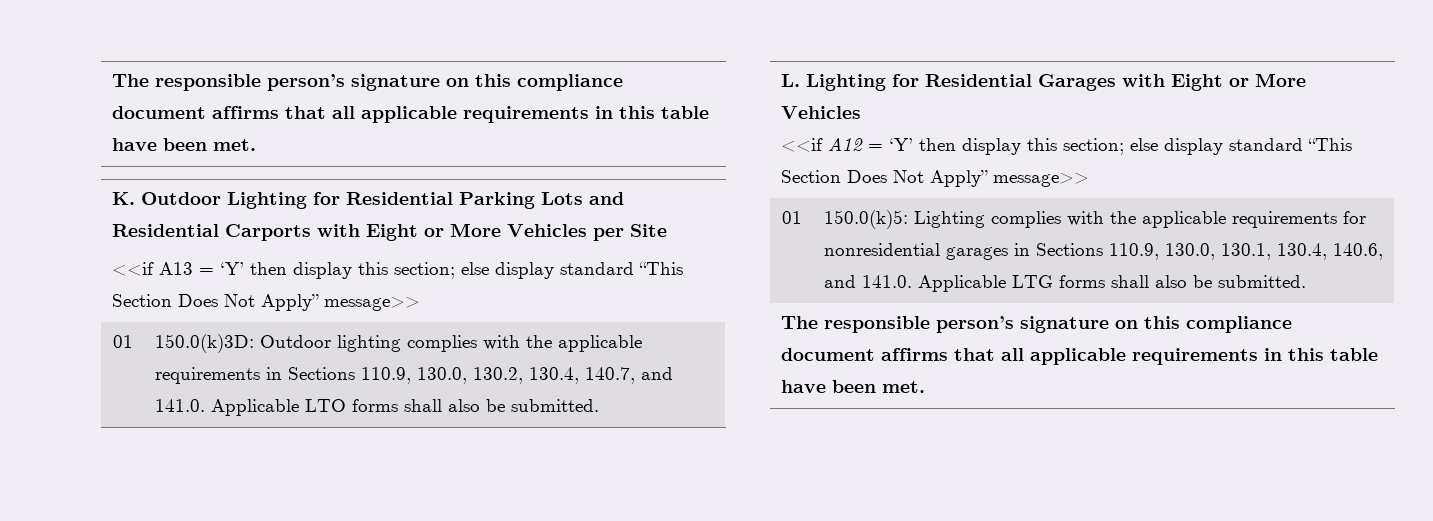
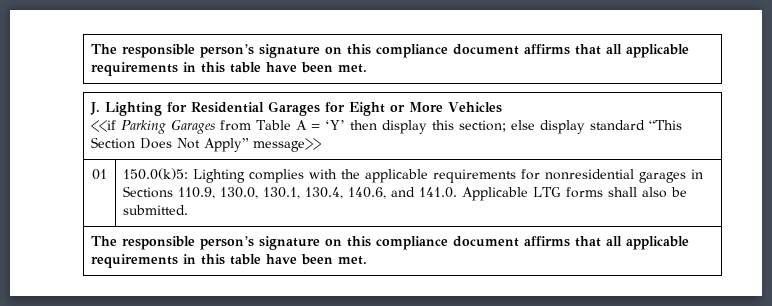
[112,192,625,209] [112,223,668,241] [112,262,684,279] [112,294,421,311] [113,335,133,348] [155,334,643,353] [155,367,674,384] [155,399,600,416] [781,74,801,87] K. Outdoor Lighting for Residential Parking Lots and Residential Carports with Eight or More Vehicles per Site // <<if A13 = ‘Y’ then display this section; else display standard “This Section Does Not Apply” message>> // 01 | 150.0(k)3D: Outdoor lighting complies with the applicable requirements in Sections 110.9, 130.0, 130.2, 130.4, 140.7, and 141.0. Applicable LTO forms shall also be submitted. // L. -> [90,102,101,115] J.
[1122,74,1166,87] with -> [325,102,346,112] for
[828,137,864,151] A12 -> [121,120,308,134] Parking Garages from Table A

